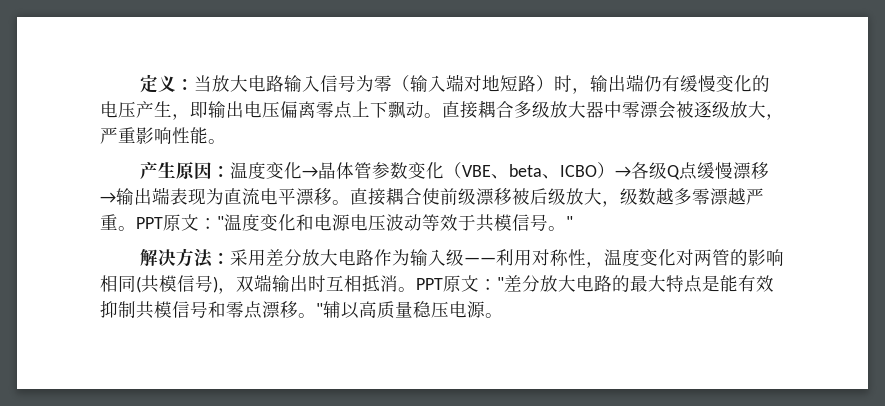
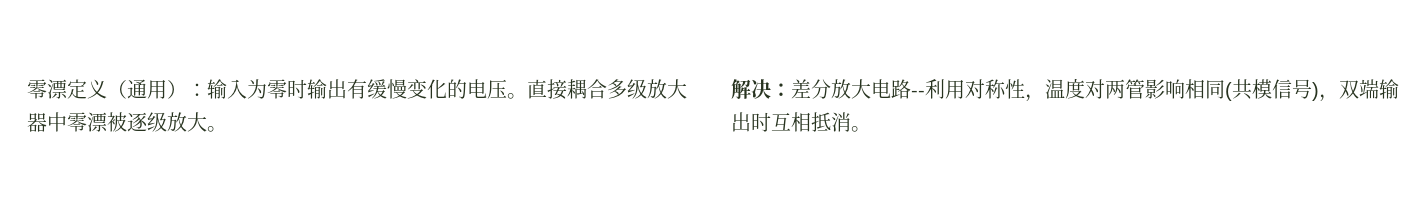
[140,74,771,94] [100,101,424,120] 定义：当放大电路输入信号为零（输入端对地短路）时，输出端仍有缓慢变化的电压产生，即输出电压偏离零点上下飘动 -> [27,79,507,99] 零漂定义（通用）：输入为零时输出有缓慢变化的电压
[658,101,676,119] 会 -> (107, 122) none
[766,114,784,120] [100,127,226,144] [140,162,770,180] [100,187,764,207] [100,214,573,232] ，严重影响性能。 // 产生原因：温度变化→晶体管参数变化（VBE、beta、ICBO）→各级Q点缓慢漂移→输出端表现为直流电平漂移。直接耦合使前级漂移被后级放大，级数越多零漂越严重。PPT原文："温度变化和电源电压波动等效于共模信号。" -> [207,126,227,132] 。
[176,248,497,268] 方法：采用差分放大电路作为输入级—— -> [771,79,925,99] ：差分放大电路--
[640,249,749,266] 变化对两管的 -> [1085,79,1145,99] 对两管
[416,275,774,293] [100,300,503,319] PPT原文："差分放大电路的最大特点是能有效抑制共模信号和零点漂移。"辅以高质量稳压电源。 -> (871, 129) none

